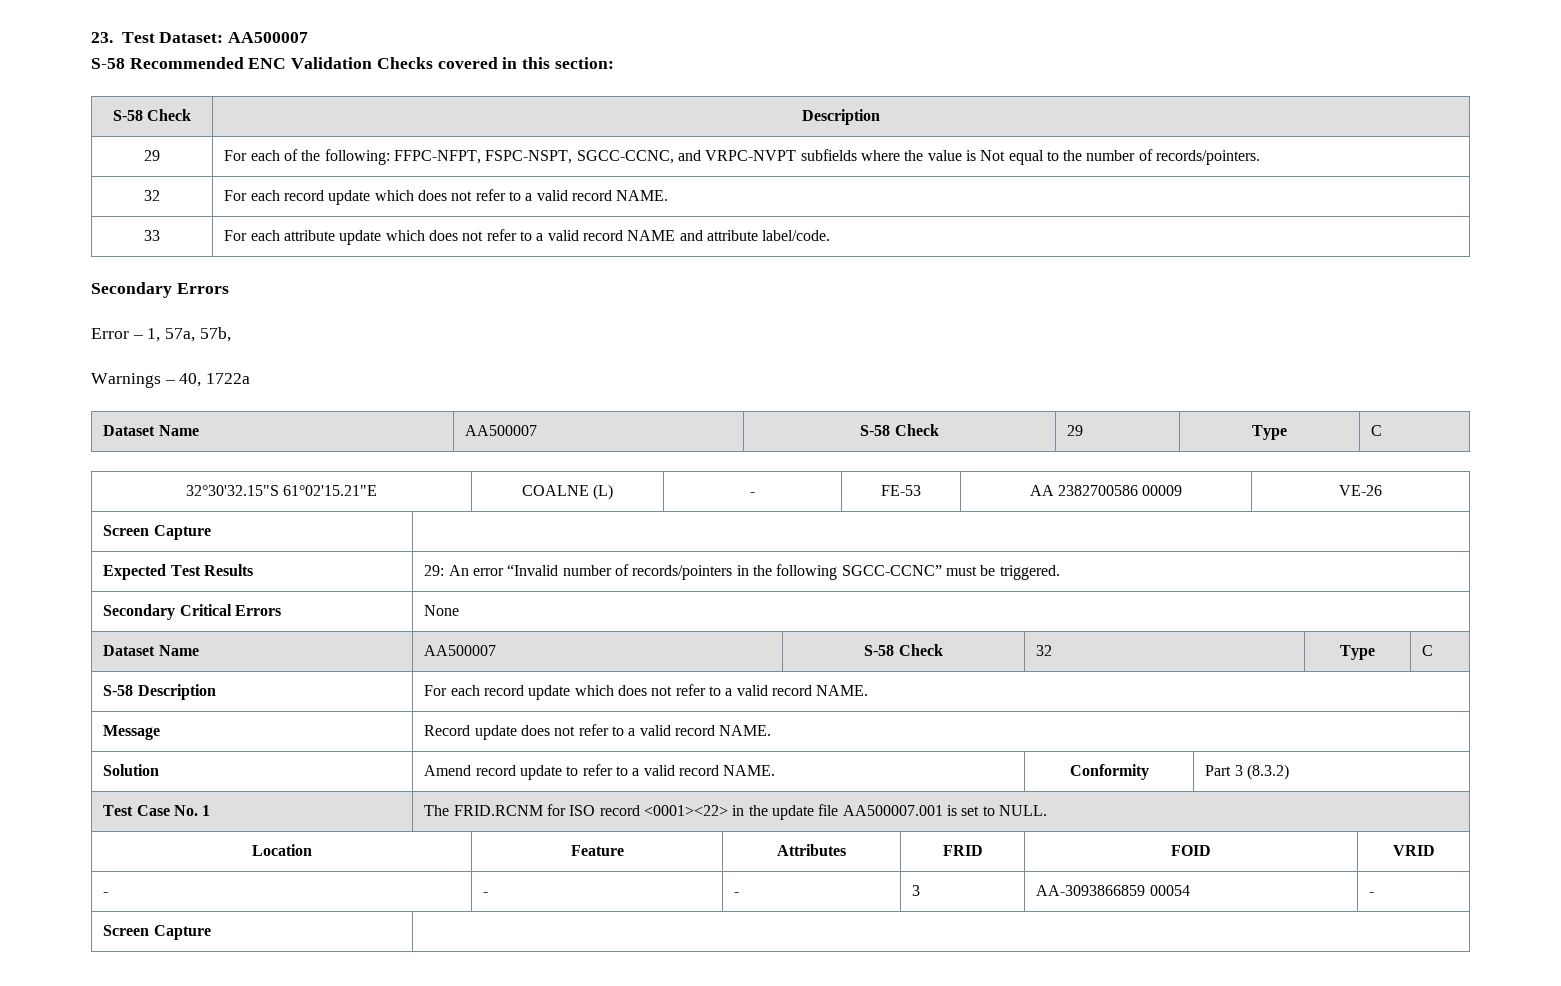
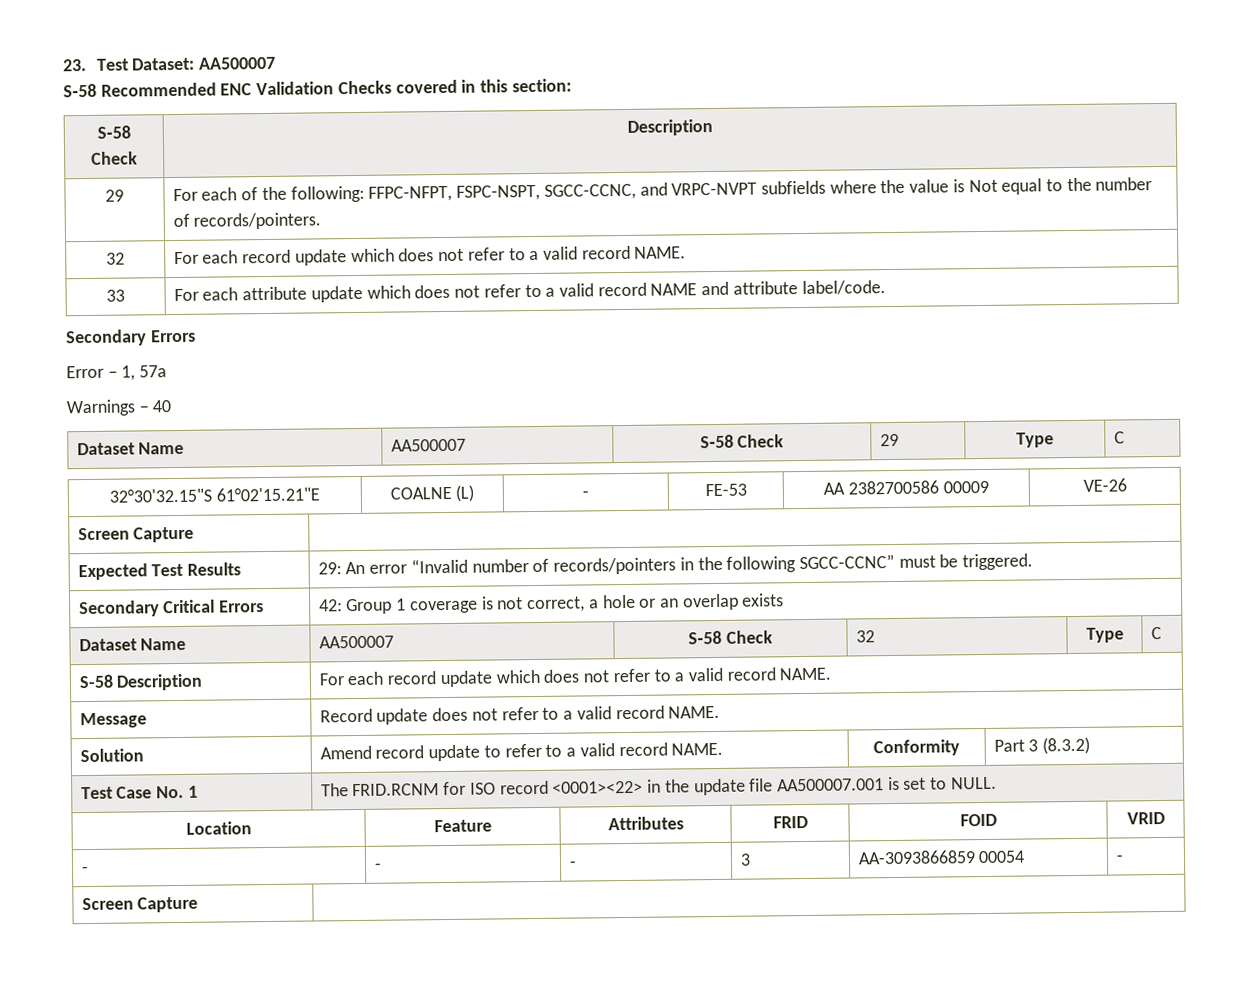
[165,327,231,342] 57a, 57b, -> [139,365,168,378] 57a
[179,373,251,387] 40, 1722a -> [152,400,172,413] 40
[424,605,460,616] | None -> [318,593,785,615] | 42: Group 1 coverage is not correct, a hole or an overlap exists

